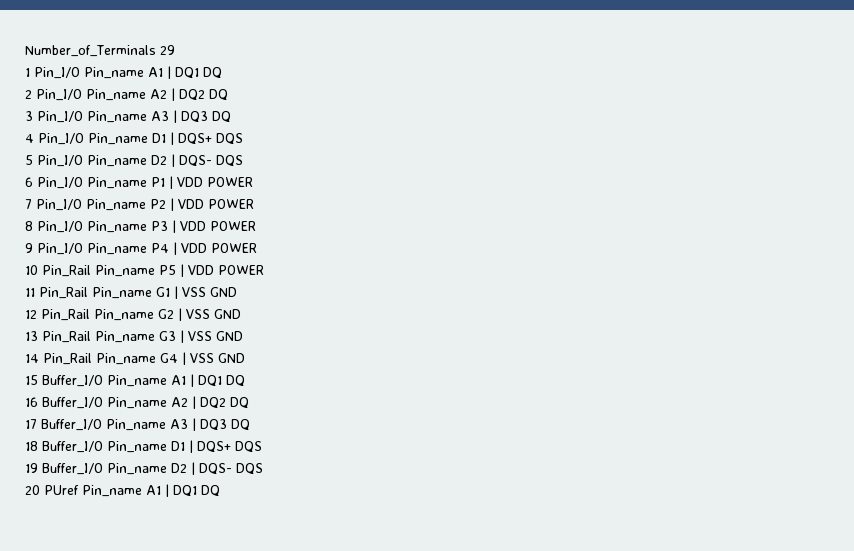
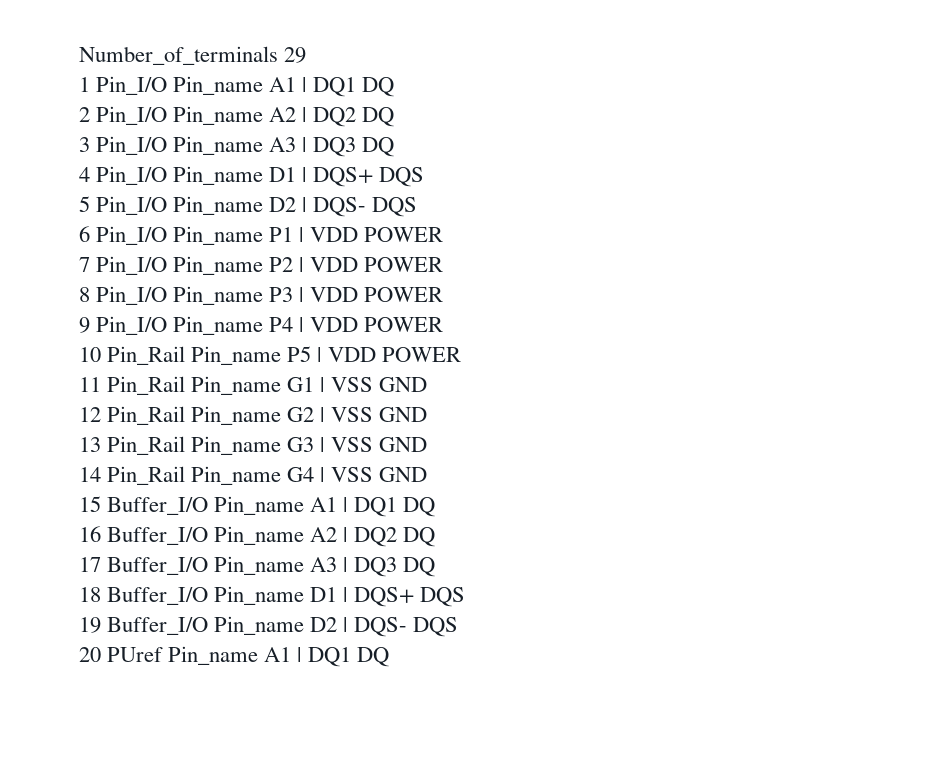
[25,45,156,57] Number_of_Terminals -> [79,46,278,65] Number_of_terminals

